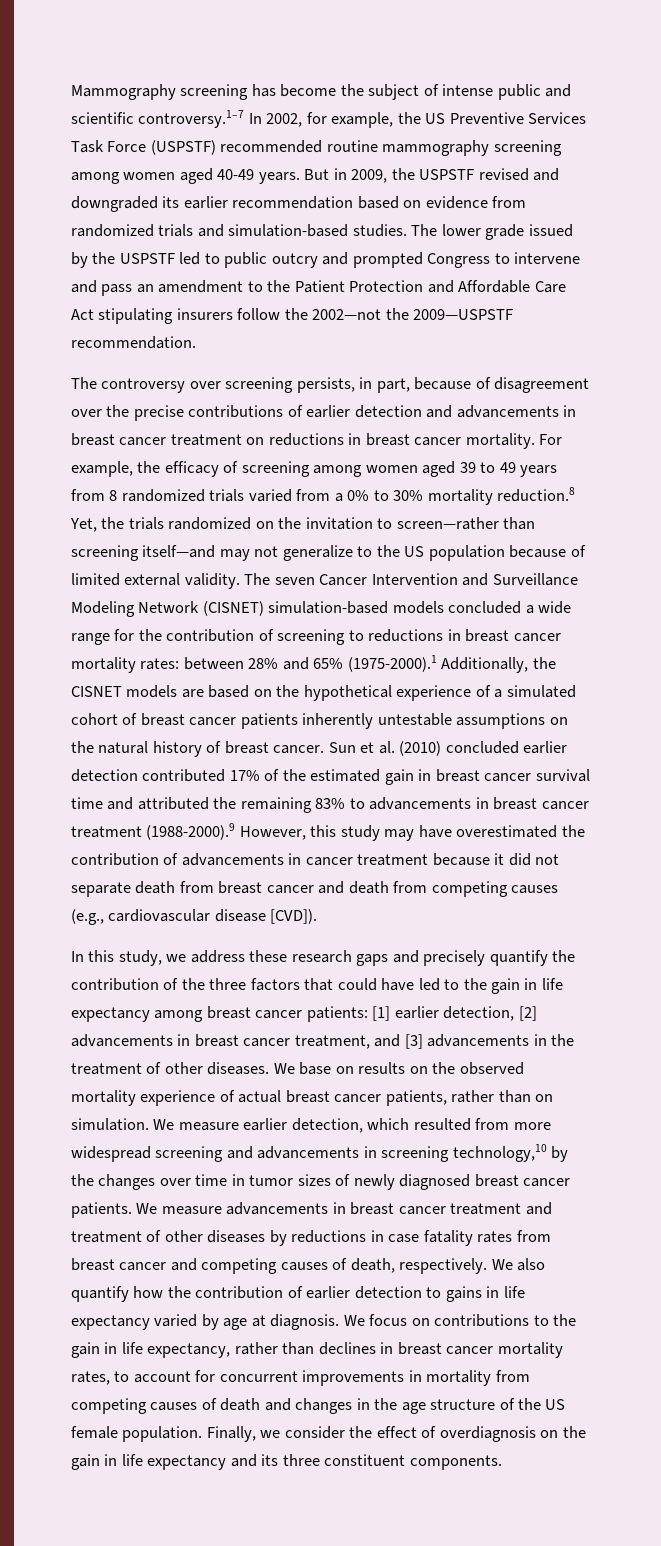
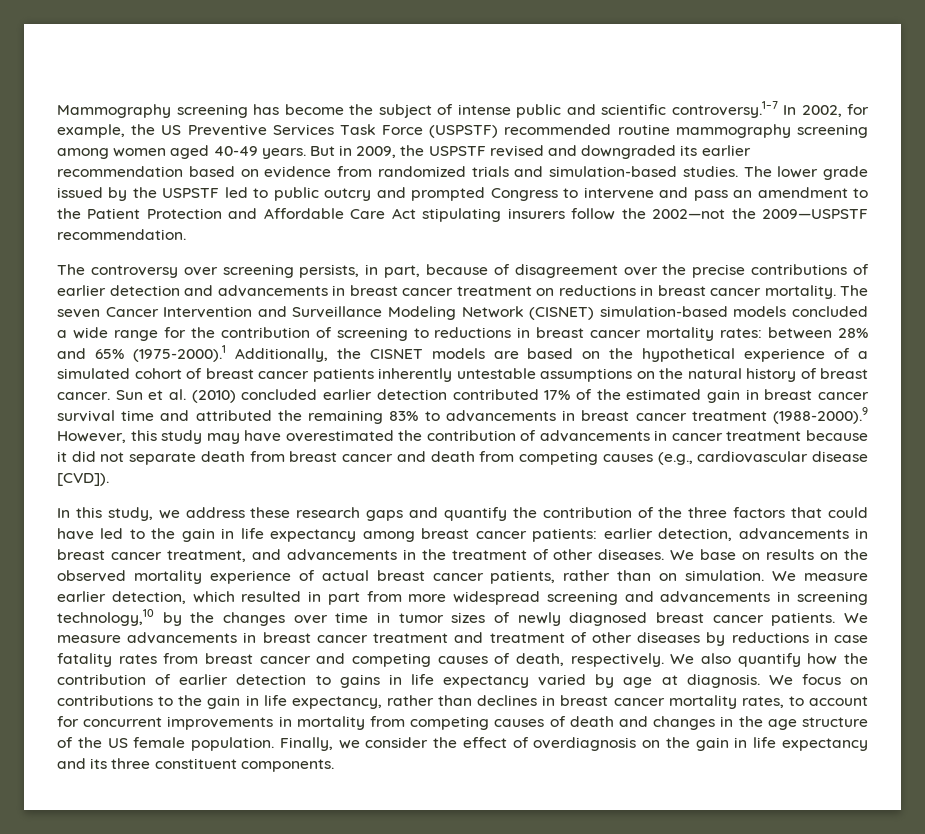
[539,434,563,445] [71,461,558,477] [71,487,576,505] [70,517,536,532] [71,545,586,561] [71,573,240,589] For example, the efficacy of screening among women aged 39 to 49 years from 8 randomized trials varied from a 0% to 30% mortality reduction.8 Yet, the trials randomized on the invitation to screen—rather than screening itself—and may not generalize to the US population because of limited external validity. -> (836, 292) none
[423,950,486,966] precisely -> (439, 512) none
[372,1006,537,1021] [1] earlier detection, [2] -> [603,528,733,541] earlier detection,
[404,1034,423,1049] [3] -> (281, 554) none
(471, 1124) none -> [308,591,360,605] in part

